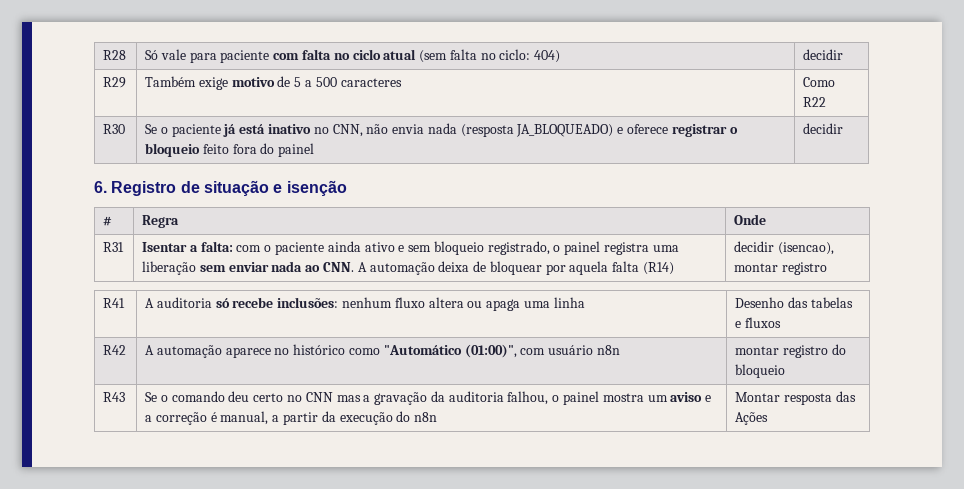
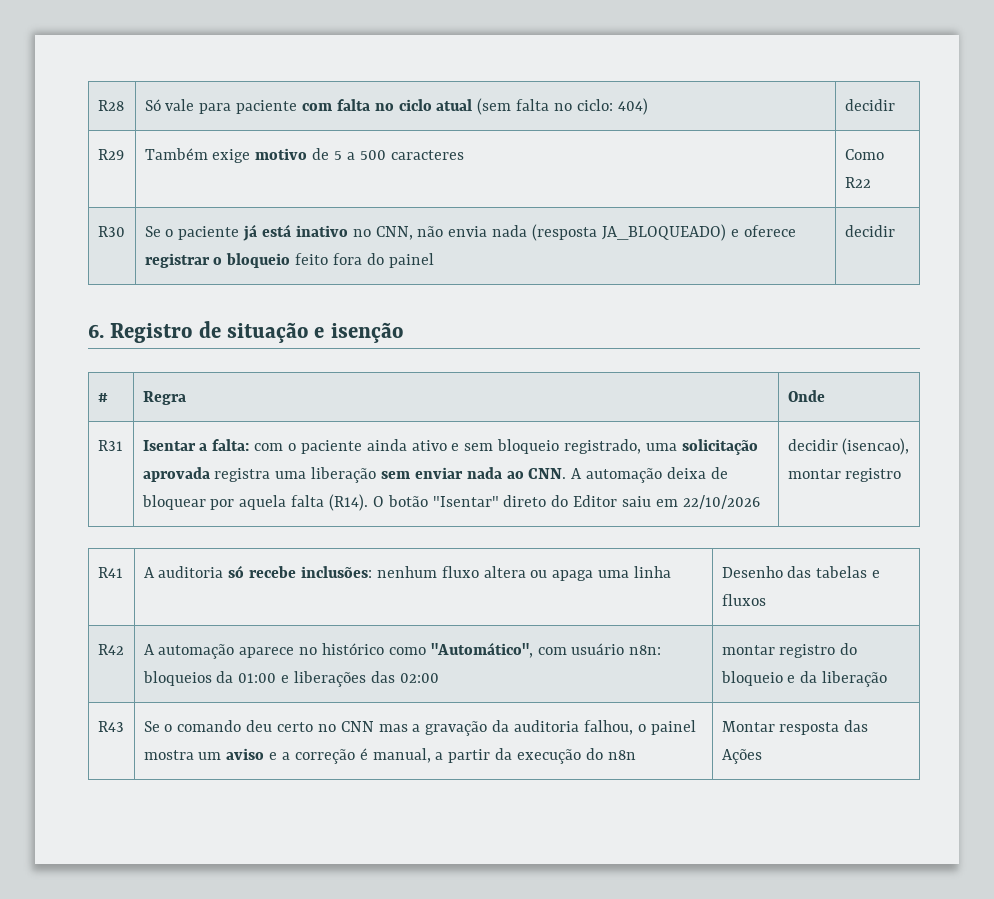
[553,241,601,255] o painel -> [645,439,758,455] [142,467,210,482] uma solicitação aprovada
[643,262,675,275] (R14) -> [329,494,760,511] (R14). O botão "Isentar" direto do Editor saiu em 22/10/2026
[383,344,620,358] "Automático (01:00)", com usuário n8n -> [430,642,662,658] [142,671,439,687] "Automático", com usuário n8n: bloqueios da 01:00 e liberações das 02:00
(786, 371) none -> [787,671,888,687] e da liberação

